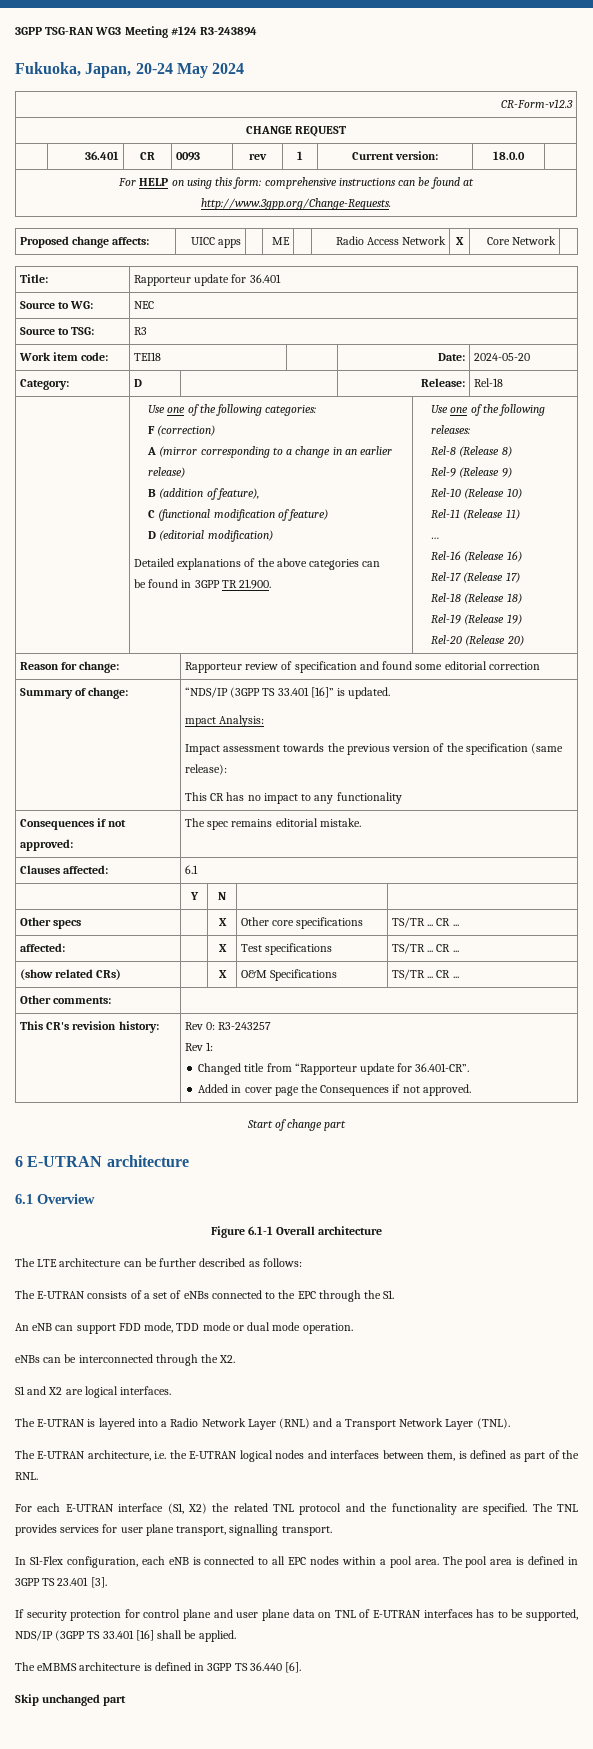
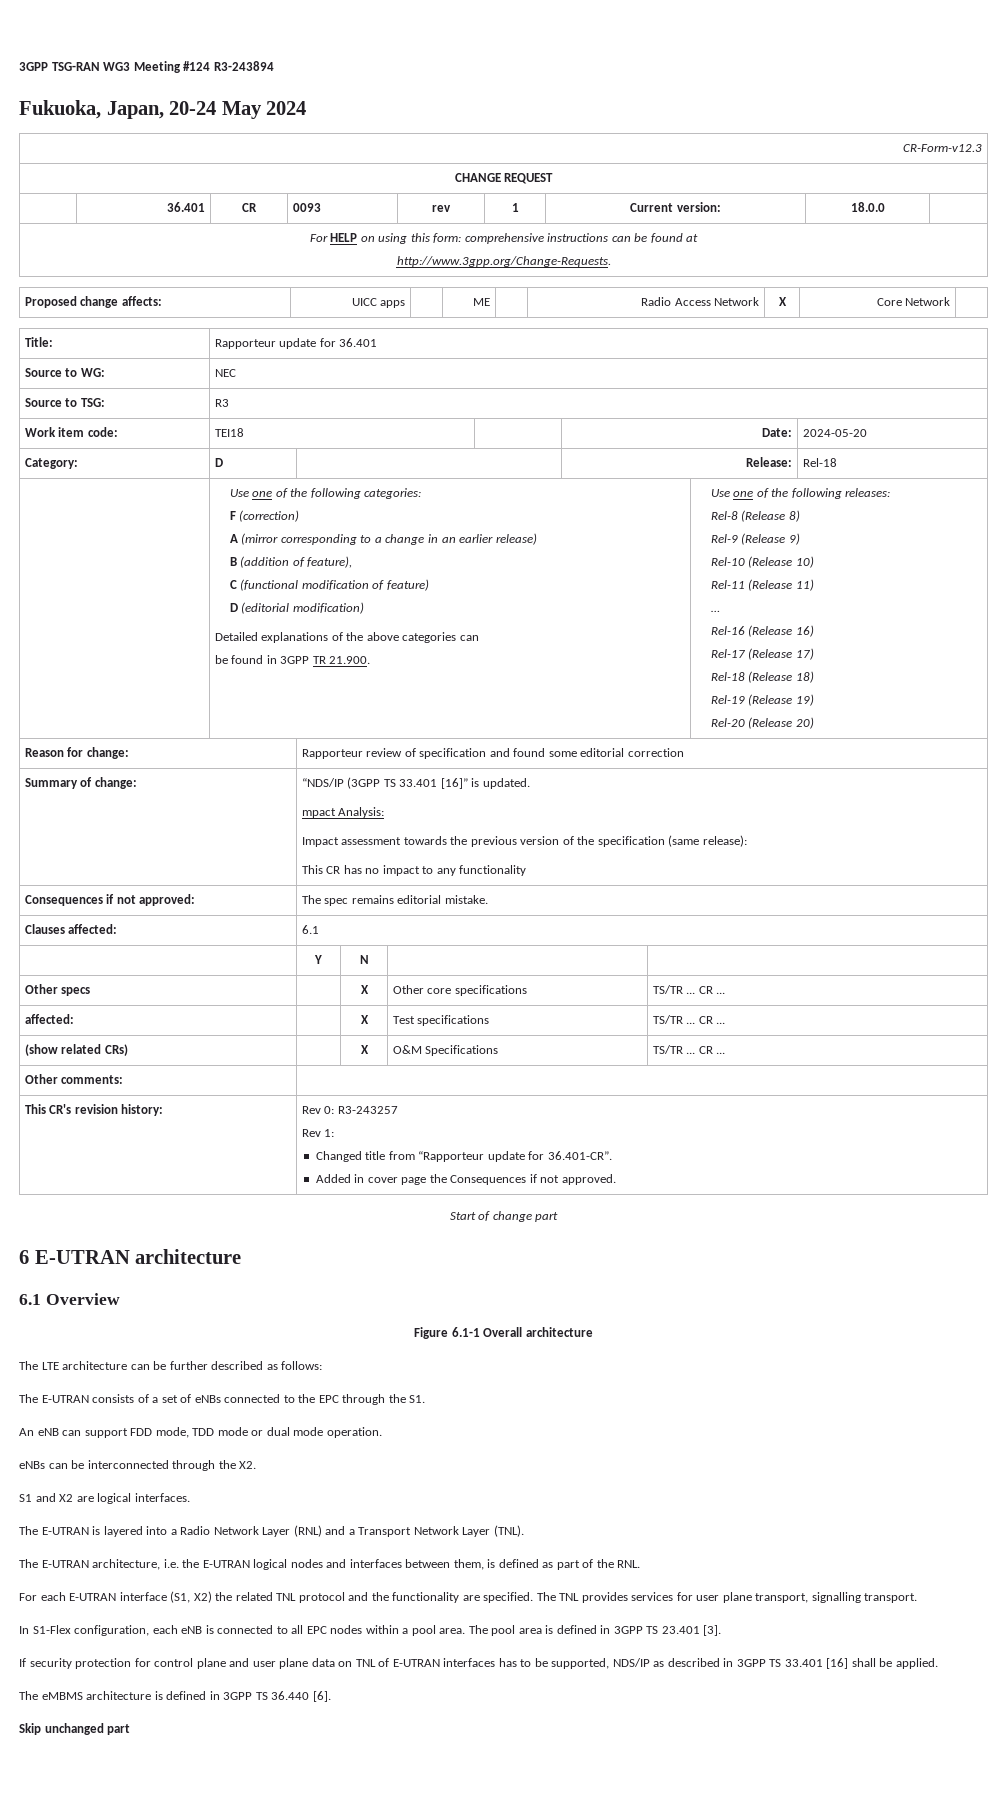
[55,1630,86,1641] (3GPP -> [653,1658,766,1667] as described in 3GPP

